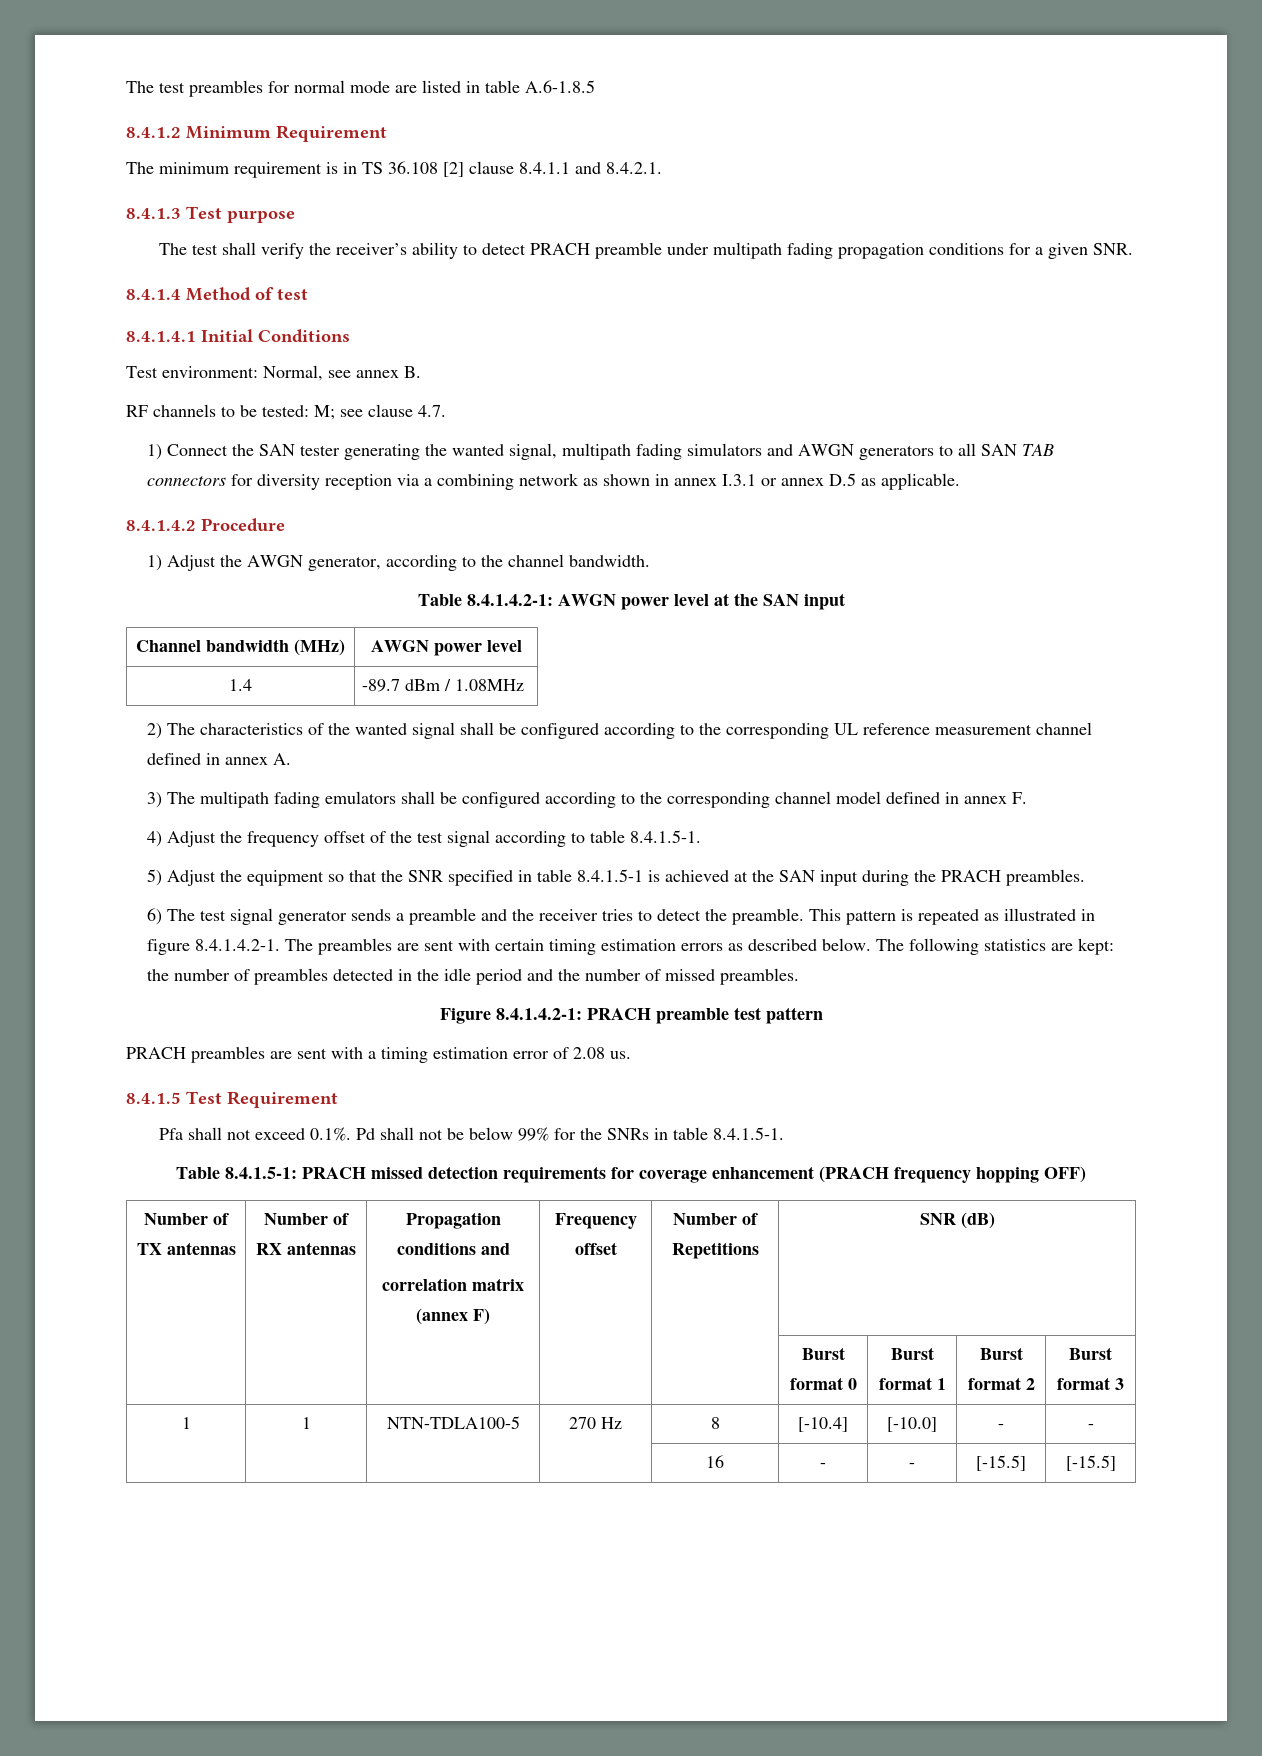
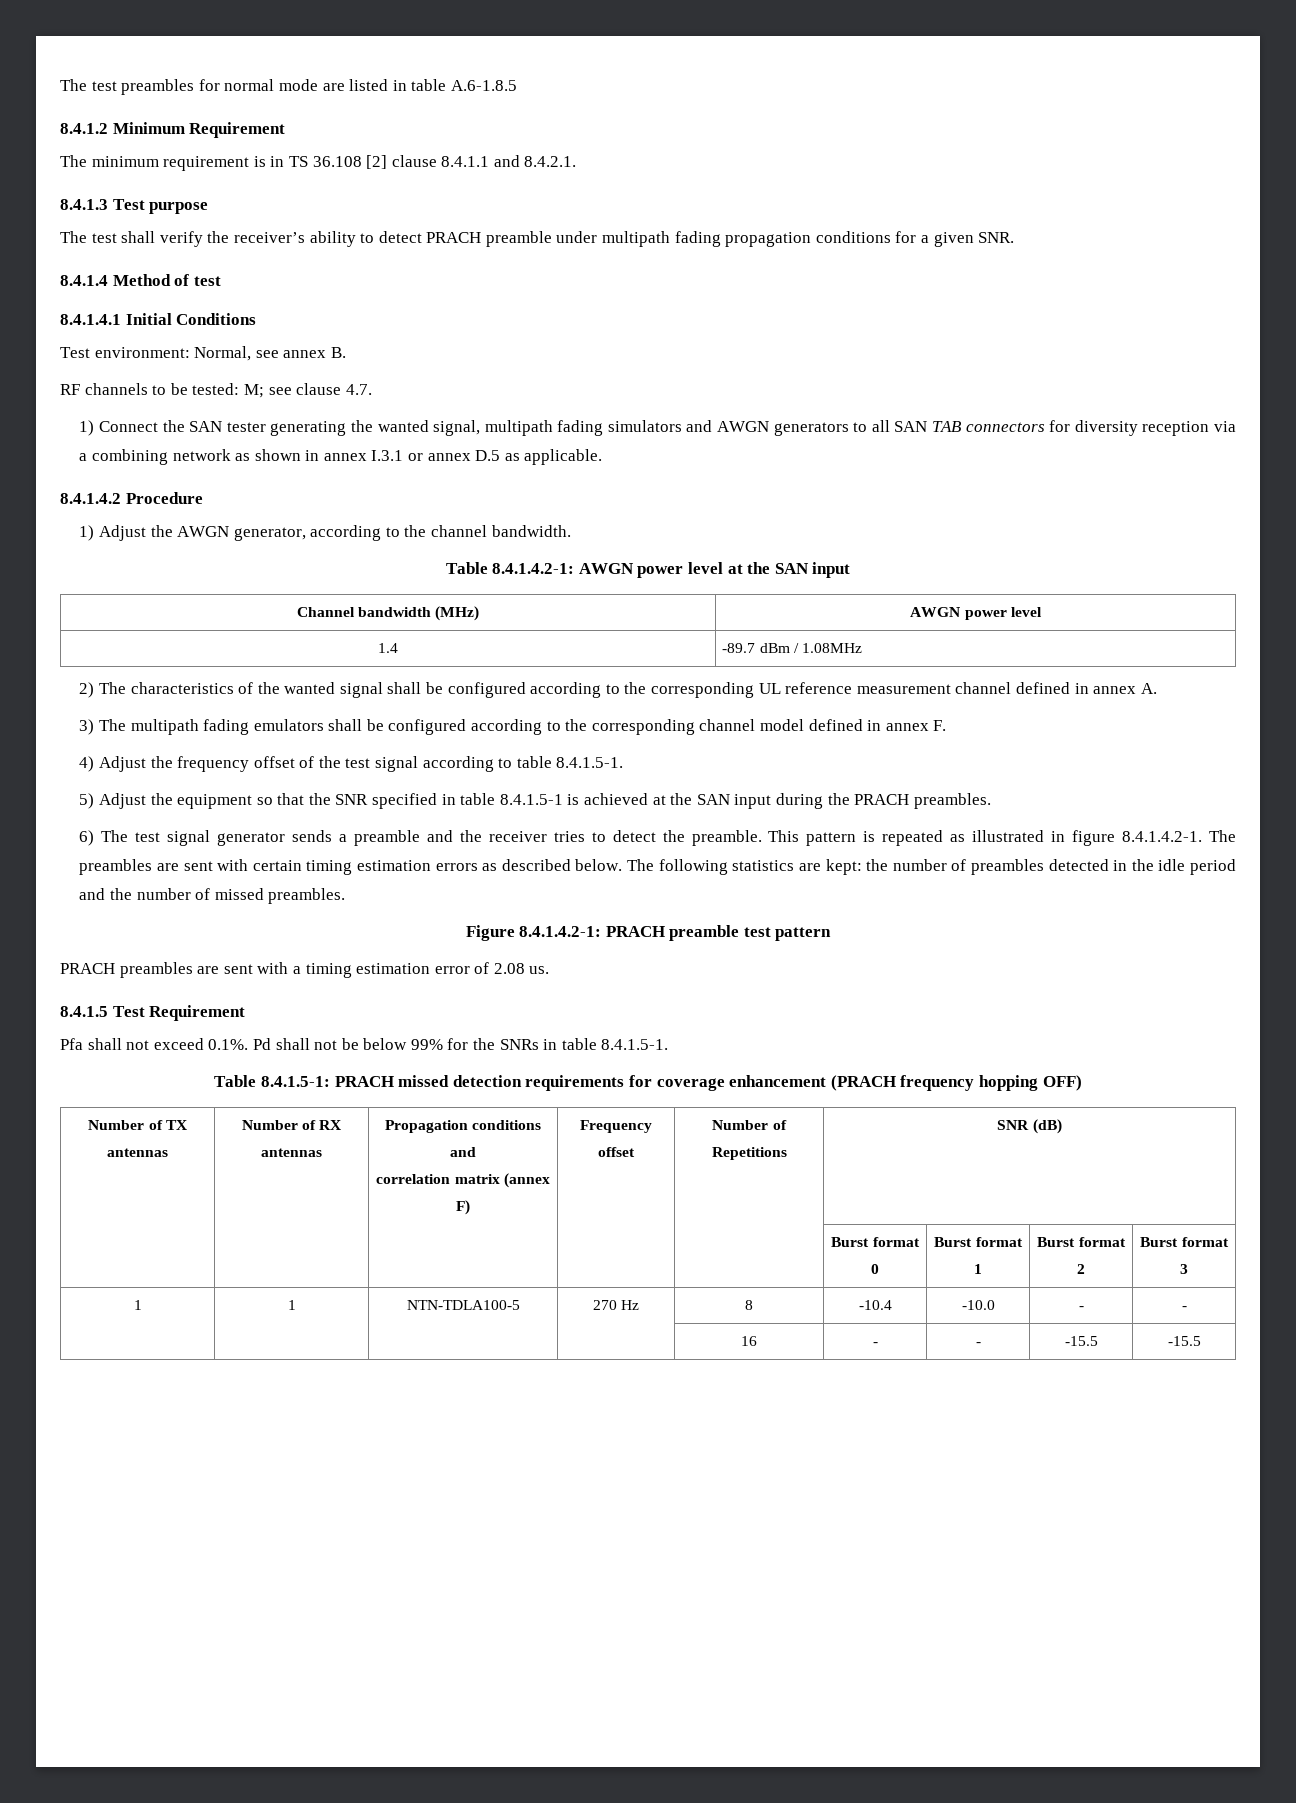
[798,1417,848,1432] [887,1417,937,1432] [-10.4] | [-10.0] -> [858,1300,892,1310] [961,1300,995,1310] -10.4 | -10.0
[976,1455,1026,1471] [1065,1455,1116,1471] [-15.5] | [-15.5] -> [1064,1336,1098,1346] [1167,1336,1201,1346] -15.5 | -15.5

